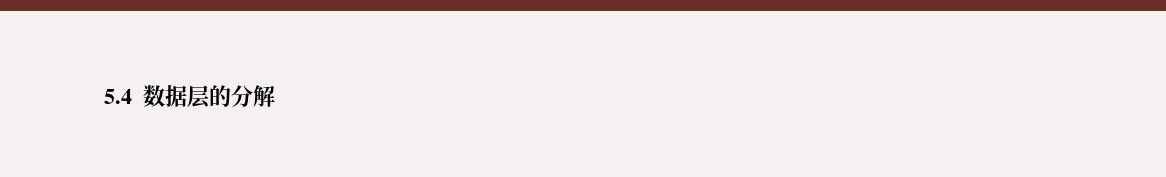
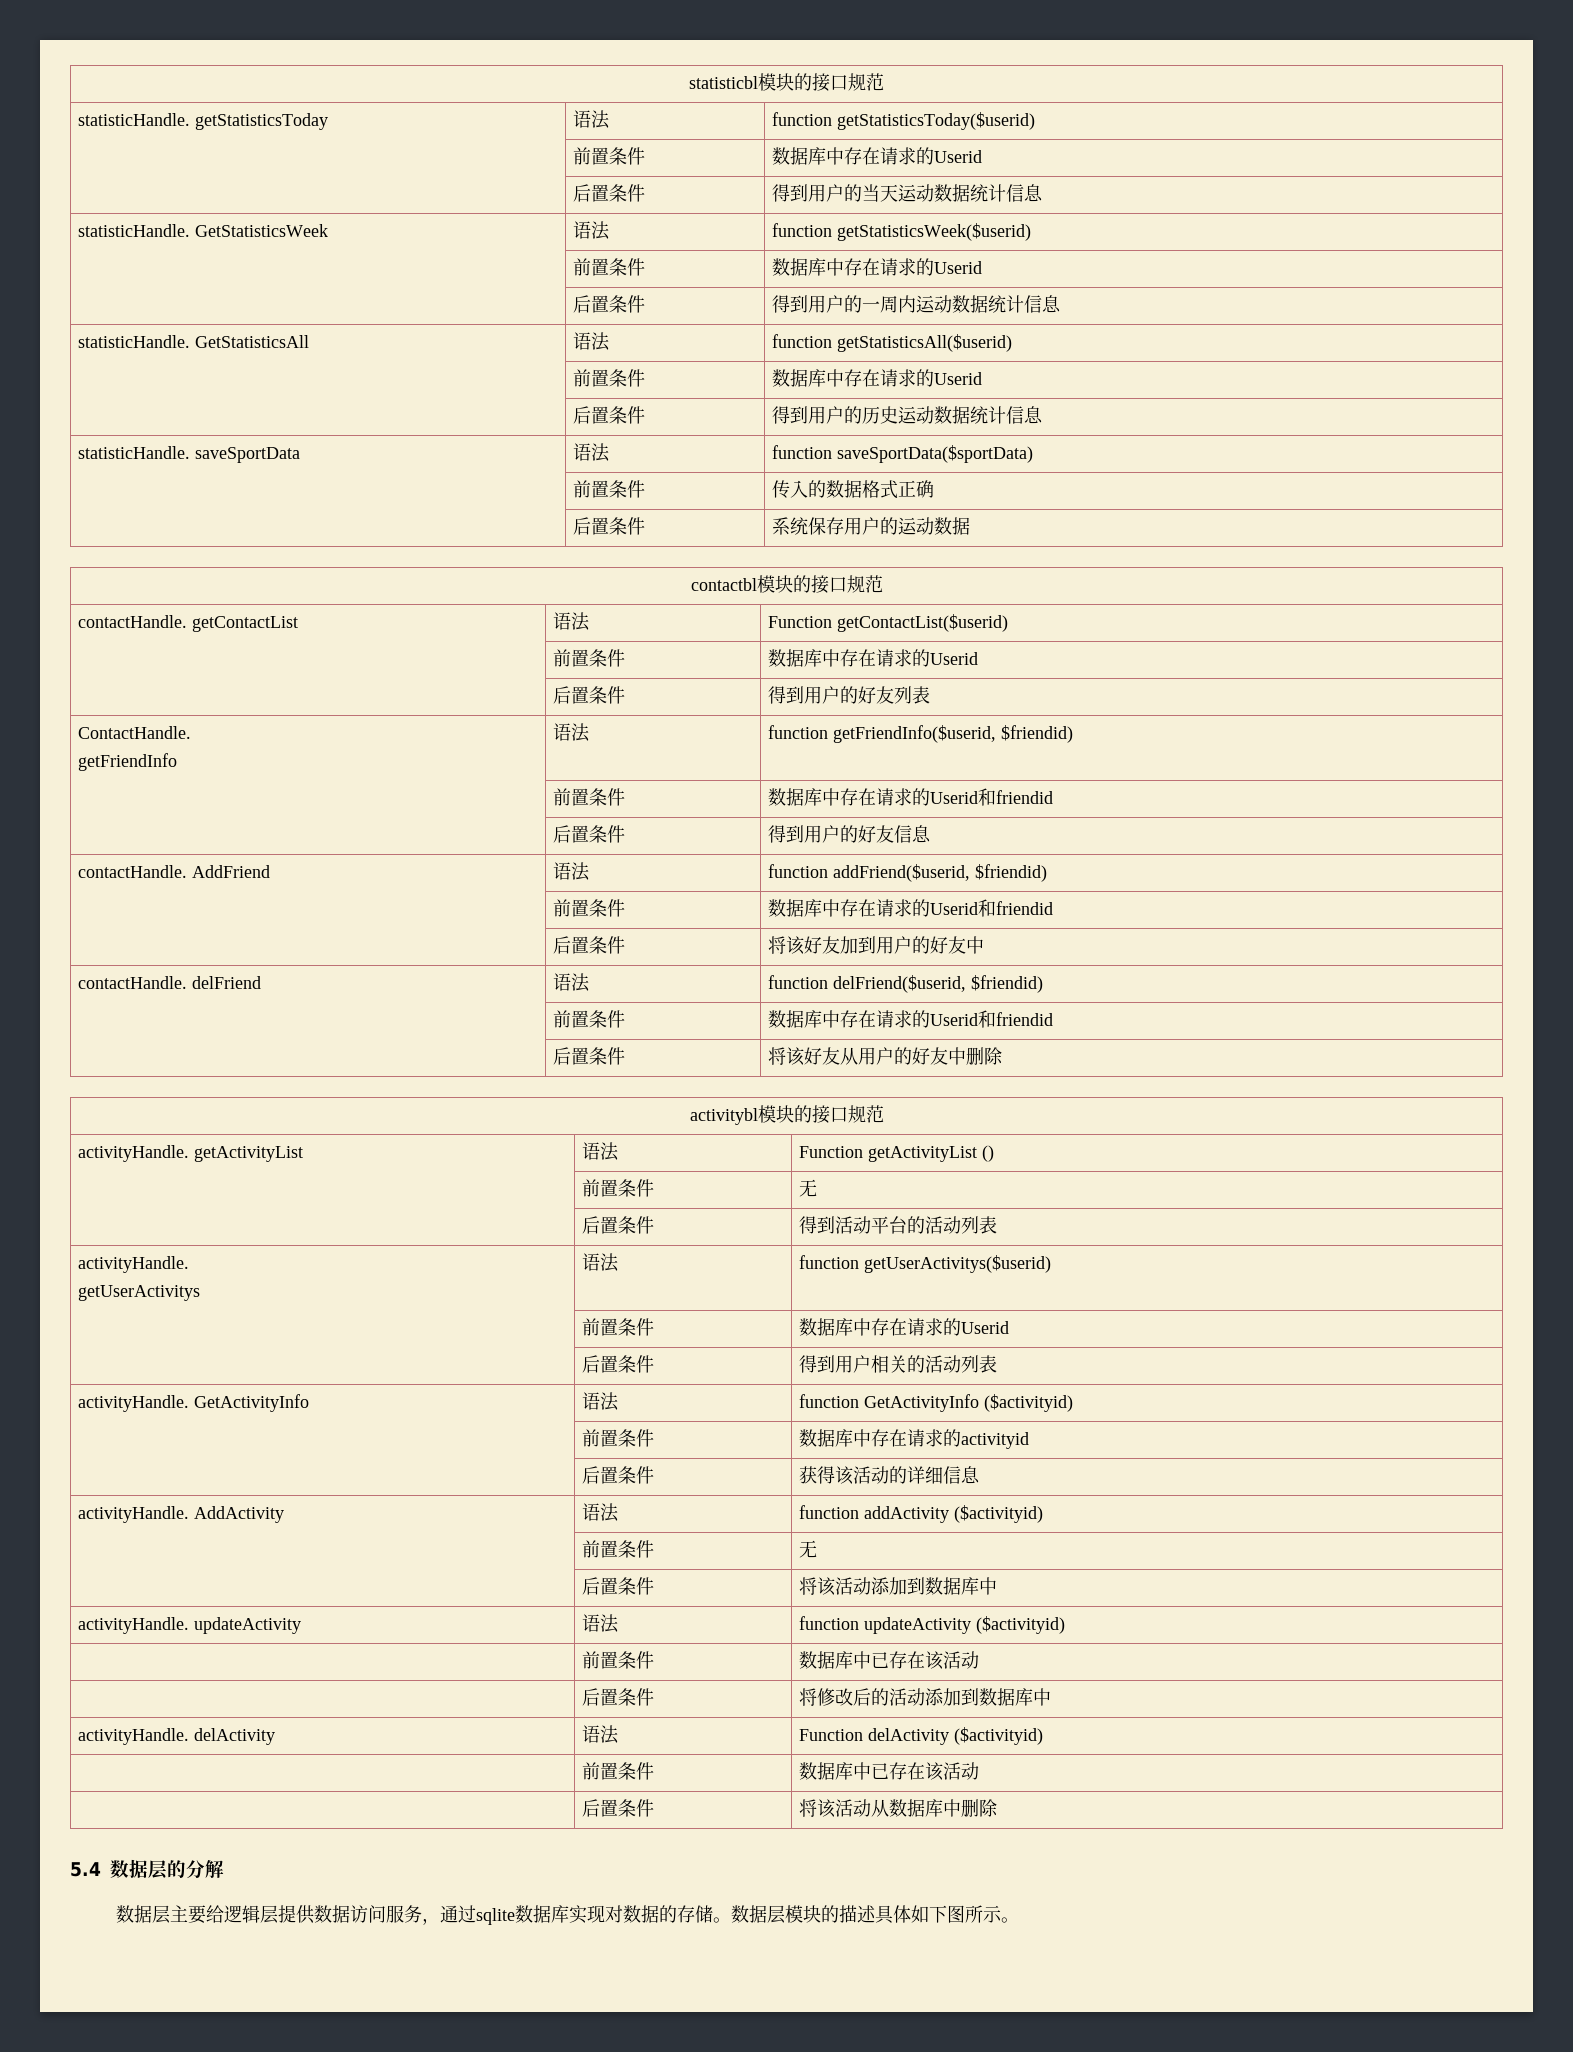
[104,85,275,108] 5.4数据层的分解 -> [689,73,884,92] [77,113,328,130] [572,110,610,129] [771,112,1035,130] [572,147,645,165] [771,147,982,165] [572,184,645,202] [771,184,1043,202] [77,224,328,237] [572,221,610,240] [771,223,1031,241] [572,258,645,276] [771,258,982,276] [572,295,645,313] [771,295,1061,313] [77,335,309,348] [572,332,610,351] [771,334,1012,352] [572,369,645,387] [771,369,982,387] [572,406,645,424] [771,406,1043,424] [77,446,300,463] [572,443,610,462] [771,445,1033,463] [572,480,645,498] [771,480,934,499] [572,517,645,535] [771,517,970,535] [690,575,883,594] [77,615,298,632] [552,612,590,631] [767,614,1008,632] [552,649,625,667] [767,649,978,667] [552,686,625,704] [767,686,930,704] [77,726,191,739] [77,753,177,771] [552,723,590,742] [767,725,1073,743] [552,788,625,806] [767,788,1053,806] [552,825,625,843] [767,825,931,843] [77,865,270,878] [552,862,590,881] [767,864,1047,882] [552,899,625,917] [767,899,1053,917] [552,936,625,954] [767,936,984,955] [77,976,261,989] [552,973,590,992] [767,975,1043,993] [552,1010,625,1028] [767,1010,1053,1028] [552,1047,625,1065] [767,1047,1003,1066] [689,1105,884,1125] [77,1145,303,1162] [581,1142,619,1161] [798,1145,994,1162] [581,1179,654,1197] [798,1179,817,1197] [581,1216,654,1234] [798,1216,997,1234] [77,1256,189,1273] [77,1285,200,1301] [581,1253,619,1272] [798,1255,1051,1273] [581,1318,654,1336] [798,1318,1009,1336] [581,1355,654,1373] [798,1355,997,1373] [77,1394,309,1412] [581,1392,619,1411] [798,1394,1073,1412] [581,1429,654,1447] [798,1429,1029,1449] [581,1466,654,1484] [798,1466,980,1485] [77,1506,284,1523] [581,1503,619,1522] [798,1505,1043,1523] [581,1540,654,1558] [798,1540,817,1558] [581,1577,654,1595] [798,1577,997,1596] [77,1617,301,1634] [581,1614,619,1633] [798,1616,1065,1634] [581,1651,654,1669] [798,1651,979,1670] [581,1688,654,1706] [798,1688,1051,1706] [77,1728,275,1745] [581,1725,619,1744] [798,1727,1043,1745] [581,1762,654,1780] [798,1762,979,1781] [581,1799,654,1817] [798,1799,998,1818] [70,1859,224,1879] [116,1905,1020,1925] statisticbl模块的接口规范 // statisticHandle. getStatisticsToday | 语法 | function getStatisticsToday($userid) // | 前置条件 | 数据库中存在请求的Userid // | 后置条件 | 得到用户的当天运动数据统计信息 // statisticHandle. GetStatisticsWeek | 语法 | function getStatisticsWeek($userid) // | 前置条件 | 数据库中存在请求的Userid // | 后置条件 | 得到用户的一周内运动数据统计信息 // statisticHandle. GetStatisticsAll | 语法 | function getStatisticsAll($userid) // | 前置条件 | 数据库中存在请求的Userid // | 后置条件 | 得到用户的历史运动数据统计信息 // statisticHandle. saveSportData | 语法 | function saveSportData($sportData) // | 前置条件 | 传入的数据格式正确 // | 后置条件 | 系统保存用户的运动数据 // contactbl模块的接口规范 // contactHandle. getContactList | 语法 | Function getContactList($userid) // | 前置条件 | 数据库中存在请求的Userid // | 后置条件 | 得到用户的好友列表 // ContactHandle. // getFriendInfo | 语法 | function getFriendInfo($userid, $friendid) // | 前置条件 | 数据库中存在请求的Userid和friendid // | 后置条件 | 得到用户的好友信息 // contactHandle. AddFriend | 语法 | function addFriend($userid, $friendid) // | 前置条件 | 数据库中存在请求的Userid和friendid // | 后置条件 | 将该好友加到用户的好友中 // contactHandle. delFriend | 语法 | function delFriend($userid, $friendid) // | 前置条件 | 数据库中存在请求的Userid和friendid // | 后置条件 | 将该好友从用户的好友中删除 // activitybl模块的接口规范 // activityHandle. getActivityList | 语法 | Function getActivityList () // | 前置条件 | 无 // | 后置条件 | 得到活动平台的活动列表 // activityHandle. // getUserActivitys | 语法 | function getUserActivitys($userid) // | 前置条件 | 数据库中存在请求的Userid // | 后置条件 | 得到用户相关的活动列表 // activityHandle. GetActivityInfo | 语法 | function GetActivityInfo ($activityid) // | 前置条件 | 数据库中存在请求的activityid // | 后置条件 | 获得该活动的详细信息 // activityHandle. AddActivity | 语法 | function addActivity ($activityid) // | 前置条件 | 无 // | 后置条件 | 将该活动添加到数据库中 // activityHandle. updateActivity | 语法 | function updateActivity ($activityid) // | 前置条件 | 数据库中已存在该活动 // | 后置条件 | 将修改后的活动添加到数据库中 // activityHandle. delActivity | 语法 | Function delActivity ($activityid) // | 前置条件 | 数据库中已存在该活动 // | 后置条件 | 将该活动从数据库中删除 // 5.4数据层的分解 // 数据层主要给逻辑层提供数据访问服务，通过sqlite数据库实现对数据的存储。数据层模块的描述具体如下图所示。

